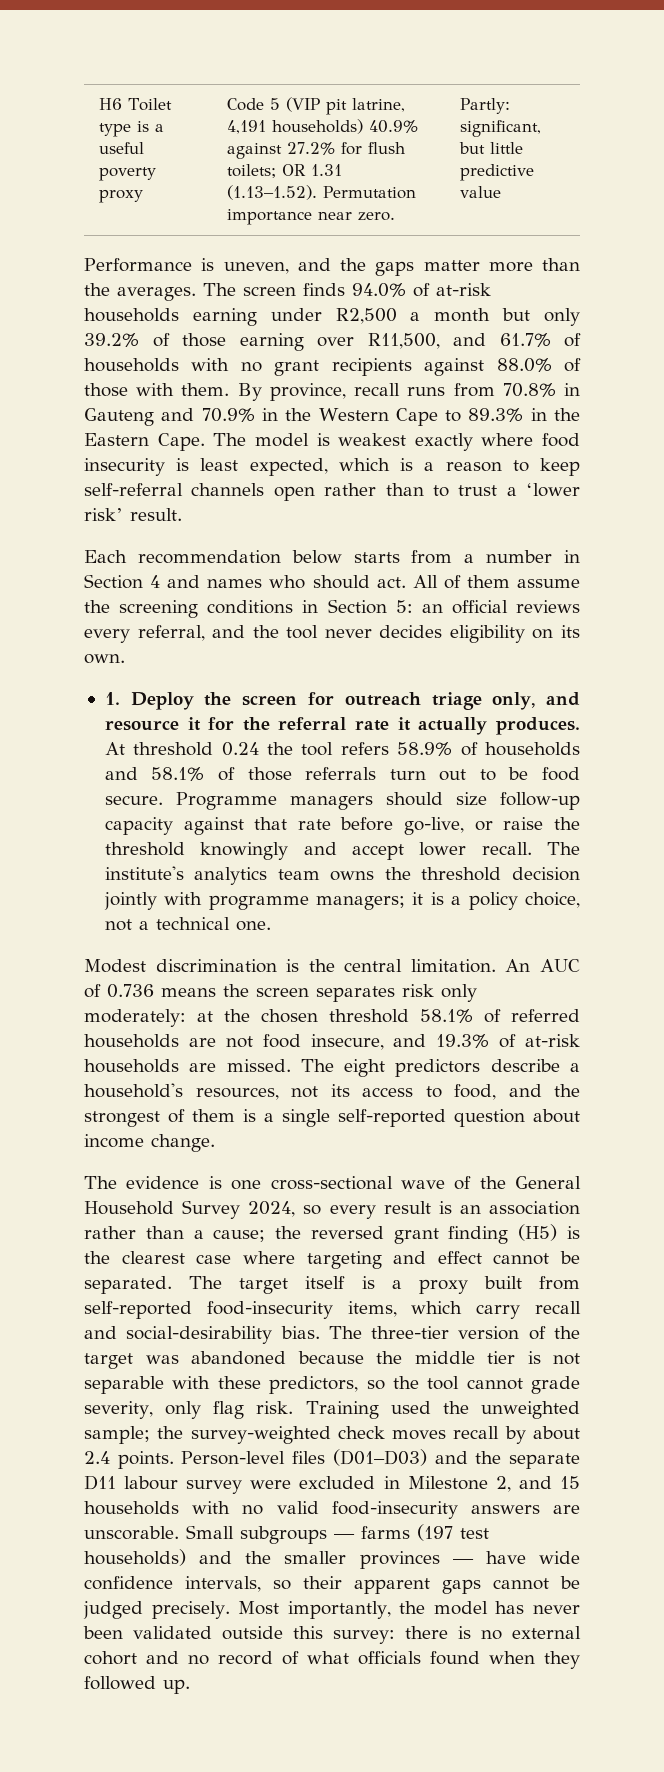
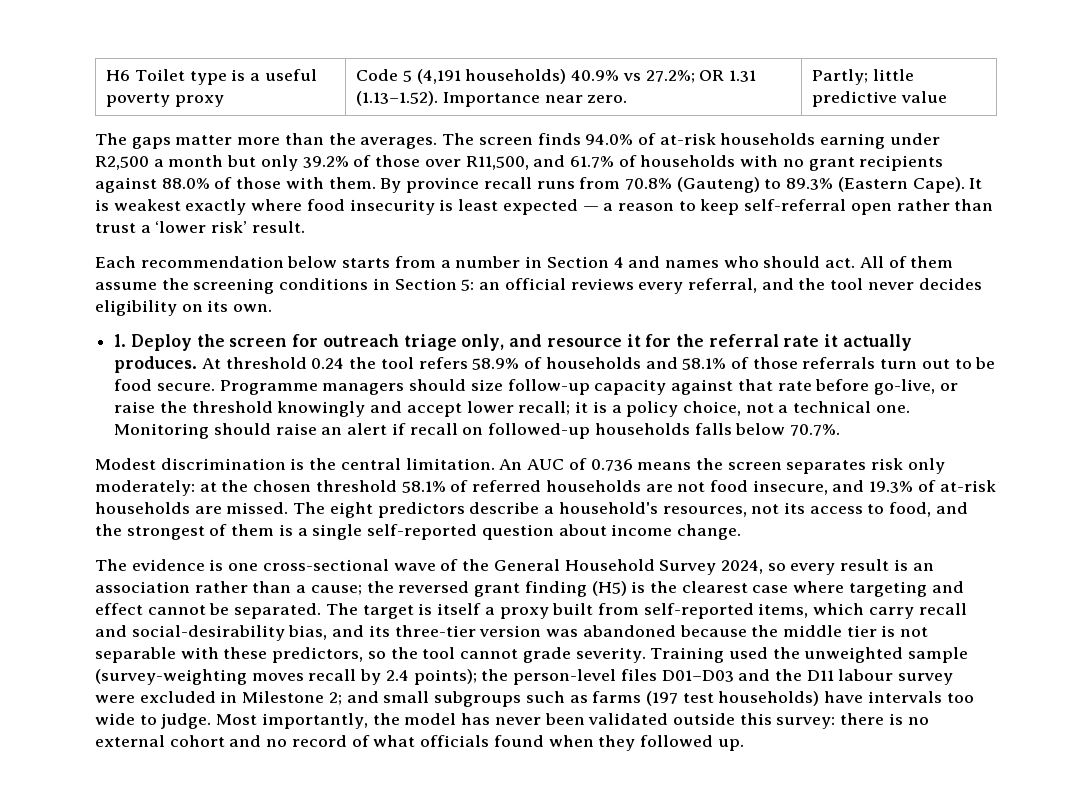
[286,97,406,115] [227,119,419,134] [227,142,406,159] [227,164,277,178] (VIP pit latrine, 4,191 households) 40.9% against 27.2% for flush toilets; -> [416,69,695,84] (4,191 households) 40.9% vs 27.2%;
[323,186,417,199] [227,209,313,225] Permutation importance -> [442,92,540,107] Importance
[460,98,511,114] [460,120,542,137] [459,142,486,154] Partly: significant, but -> [812,69,869,85] Partly;
[84,258,366,274] Performance is uneven, and the -> [95,133,127,145] The
[239,333,304,351] earning -> (421, 161) none
[269,383,346,401] province, -> [406,177,480,193] province
[564,383,580,396] [84,408,580,426] [84,433,309,451] in Gauteng and 70.9% in the Western Cape to 89.3% in the Eastern Cape. The model -> [676,177,983,193] (Gauteng) to 89.3% (Eastern Cape). It
[249,458,414,476] expected, which is -> [502,199,599,215] expected —
[191,483,265,496] channels -> (847, 205) none
[432,485,449,497] to -> (994, 205) none
[481,842,580,855] [104,866,580,885] [103,892,406,910] recall. The institute's analytics team owns the threshold decision jointly with programme managers; -> [518,401,571,415] recall;
(271, 926) none -> [114,423,840,439] Monitoring should raise an alert if recall on followed-up households falls below 70.7%.
[305,1276,375,1289] itself is -> [418,603,482,615] is itself
[206,1301,333,1319] food-insecurity -> (754, 611) none
[280,1326,580,1340] [84,1353,133,1369] bias. The three-tier version of the target -> [288,625,542,640] bias, and its three-tier version
[84,1401,580,1419] [84,1426,580,1444] [84,1449,580,1469] severity, only flag risk. Training used the unweighted sample; the survey-weighted check moves recall by about 2.4 points. Person-level files (D01–D03) and the separate -> [575,647,969,663] [95,669,802,685] severity. Training used the unweighted sample (survey-weighting moves recall by 2.4 points); the person-level files D01–D03 and the
[495,1476,580,1492] [84,1501,580,1519] [84,1524,489,1544] [84,1549,581,1569] [84,1576,580,1594] [83,1601,230,1619] 2, and 15 households with no valid food-insecurity answers are unscorable. Small subgroups — farms (197 test households) and the smaller provinces — have wide confidence intervals, so their apparent gaps cannot be judged precisely. -> [328,691,974,707] [95,713,212,729] 2; and small subgroups such as farms (197 test households) have intervals too wide to judge.

